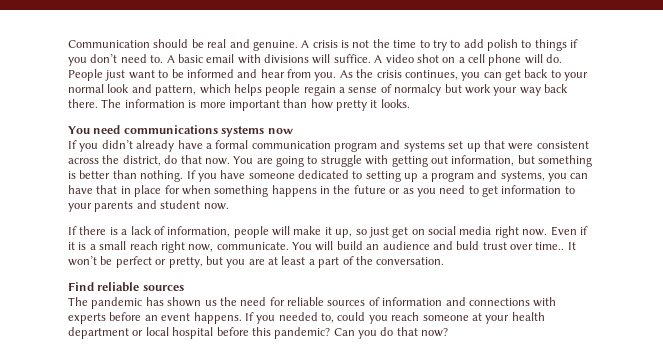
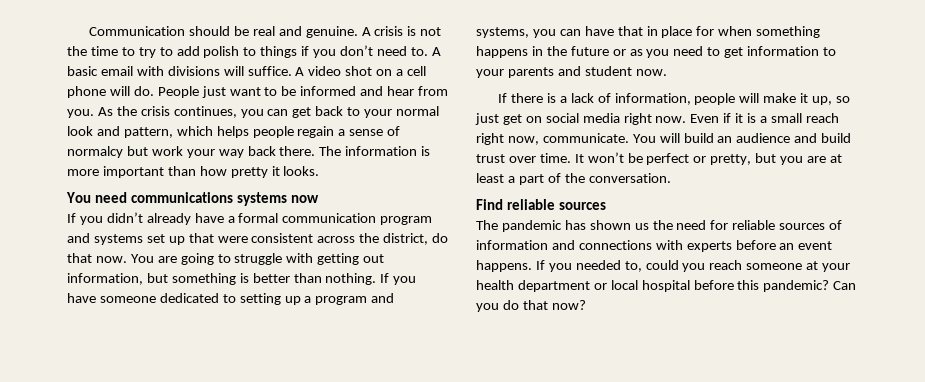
[456,241,480,250] buld -> [821,133,852,143] build
[535,242,565,250] time.. -> [539,153,571,163] time.

